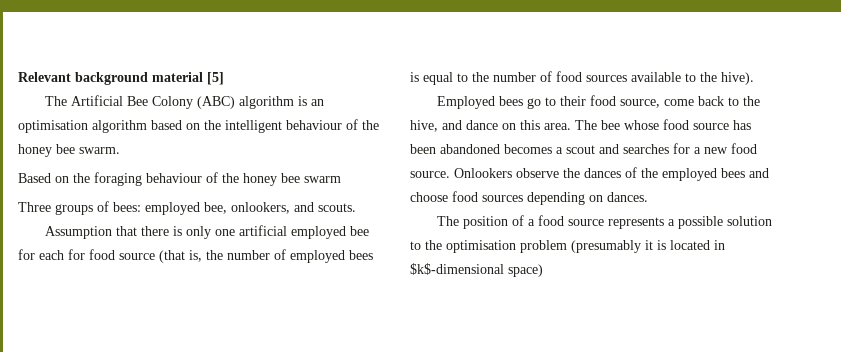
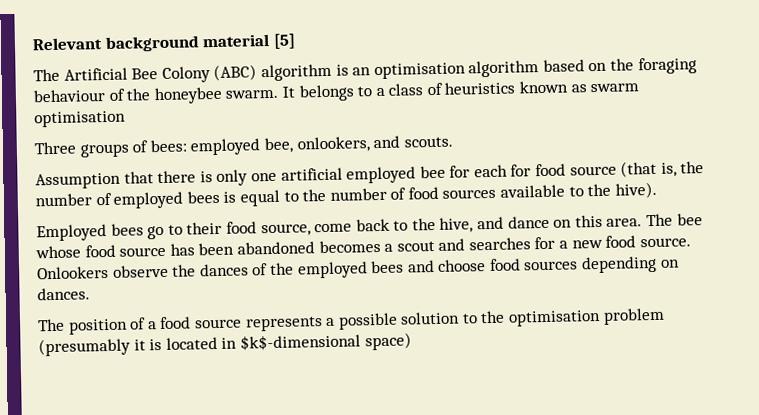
[225,119,379,133] [18,144,120,157] [18,172,300,186] intelligent behaviour of the honey bee swarm. // Based on the foraging behaviour of the honey bee -> [637,57,697,75] [33,80,587,105] foraging behaviour of the honeybee swarm. It belongs to a class of heuristics known as
(341, 179) none -> [34,110,126,128] optimisation

